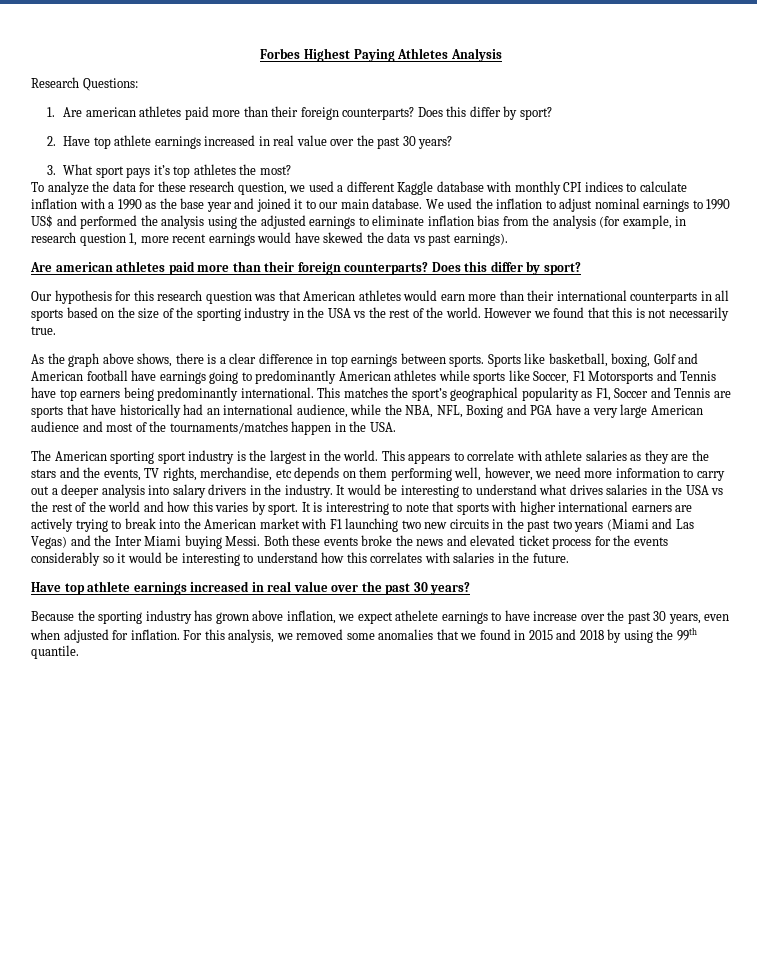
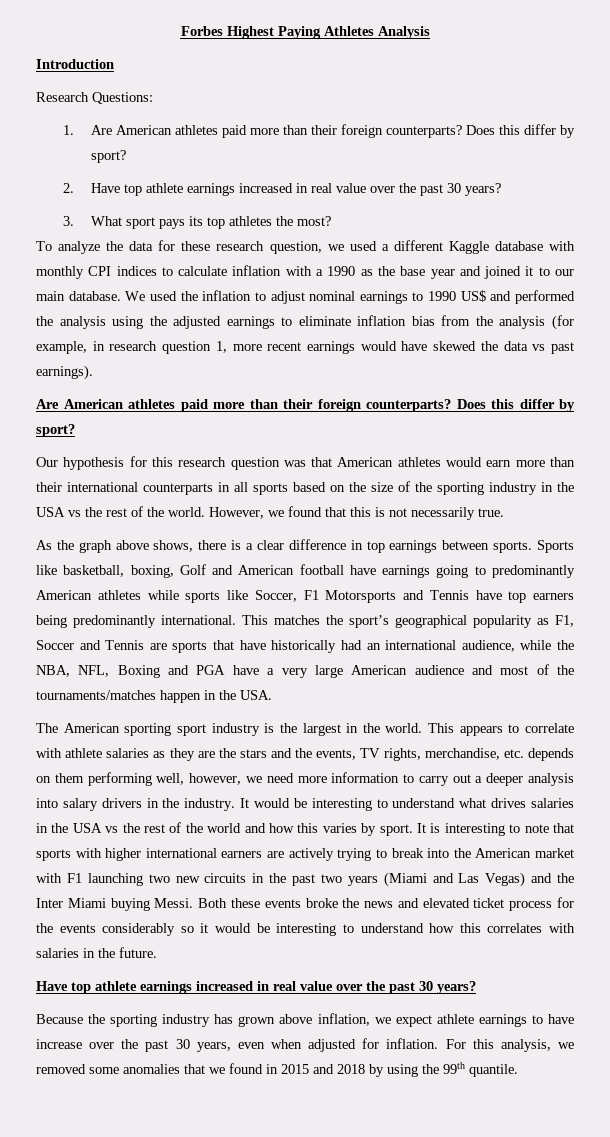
(502, 55) none -> [36,59,114,69] // Introduction
[85,107,136,117] american -> [115,125,172,135] American
[153,165,170,175] it’s -> [188,216,203,226] its
[55,262,113,272] american -> [63,399,123,409] American
[484,308,533,318] However -> [209,507,264,519] However,
[275,469,292,478] etc -> [503,749,524,758] etc.
[325,502,389,515] interestring -> [444,823,505,836] interesting
[395,610,439,621] athelete -> [436,1014,474,1024] athlete

